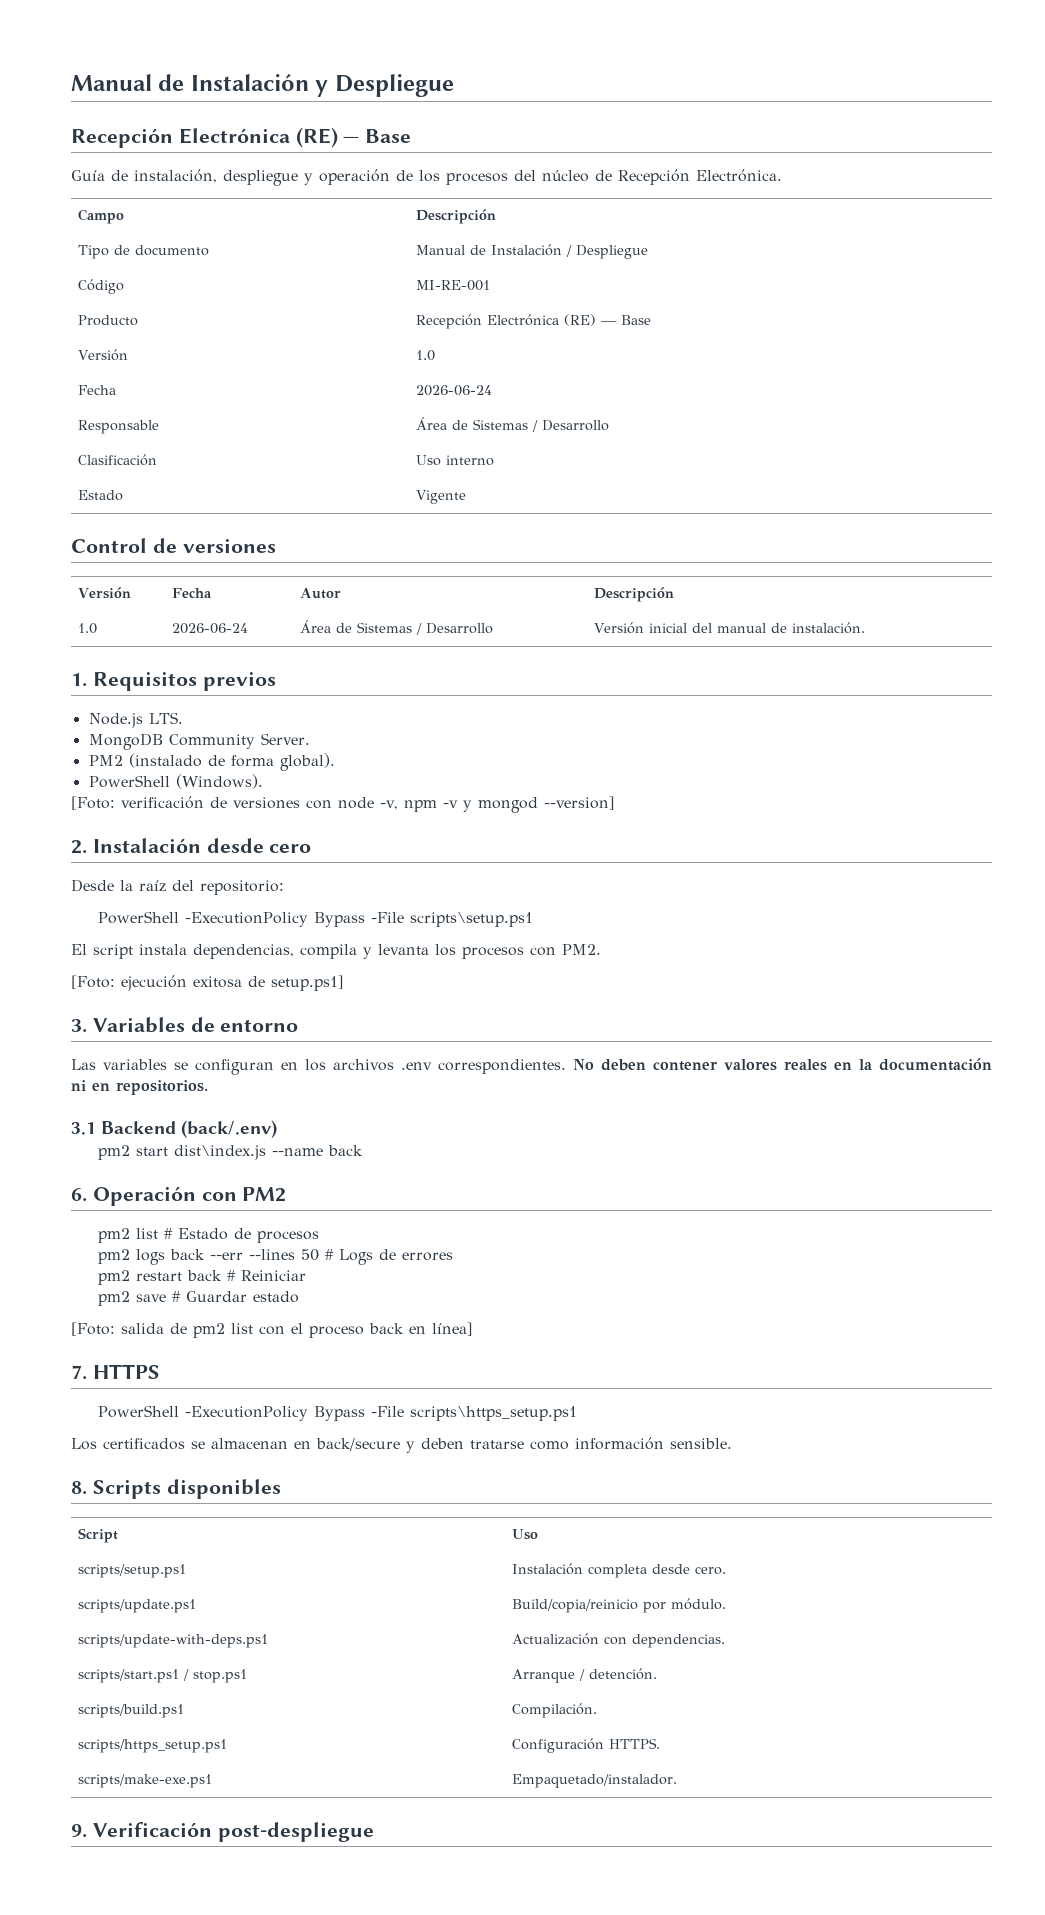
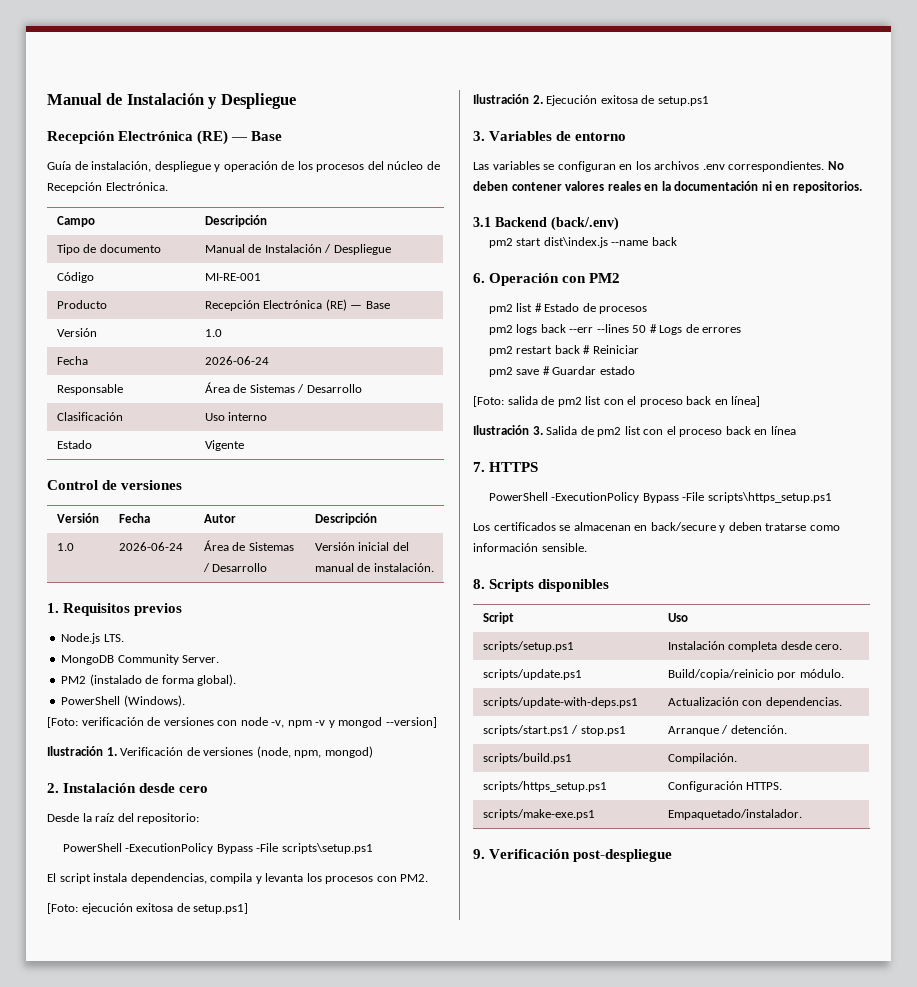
(615, 803) none -> [47,746,373,758] // Ilustración 1. Verificación de versiones (node, npm, mongod)
(344, 983) none -> [473,94,709,106] // Ilustración 2. Ejecución exitosa de setup.ps1
(473, 1329) none -> [473,425,796,437] // Ilustración 3. Salida de pm2 list con el proceso back en línea

